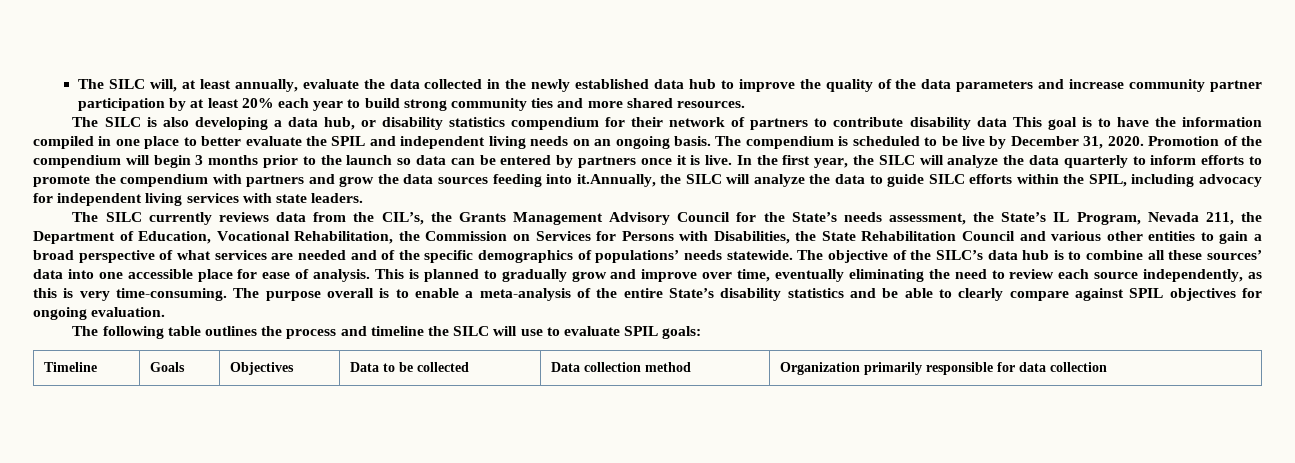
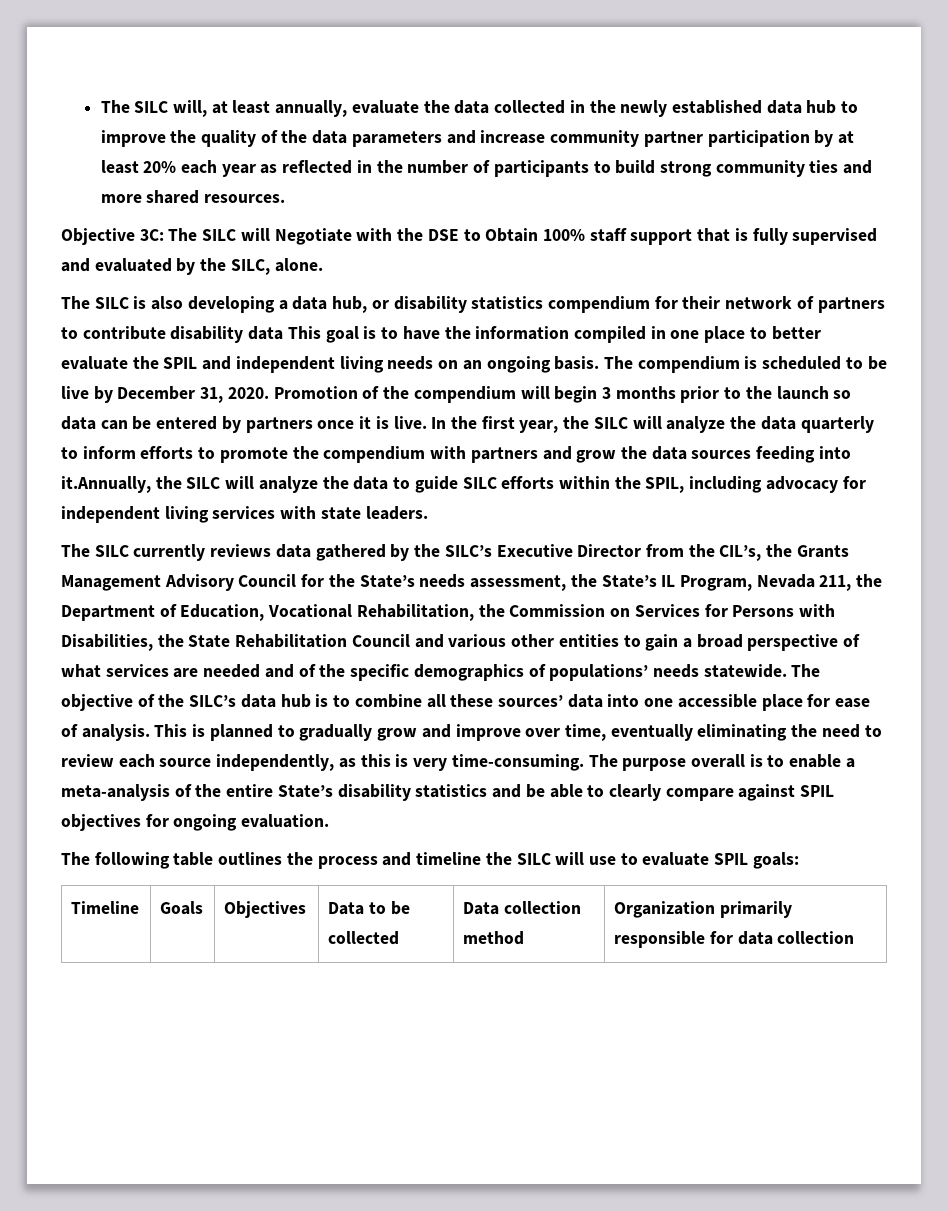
(344, 106) none -> [260,160,589,177] as reflected in the number of participants
(745, 104) none -> [61,228,878,245] [61,258,323,275] // Objective 3C: The SILC will Negotiate with the DSE to Obtain 100% staff support that is fully supervised and evaluated by the SILC, alone.
(307, 217) none -> [315,544,642,561] gathered by the SILC’s Executive Director

